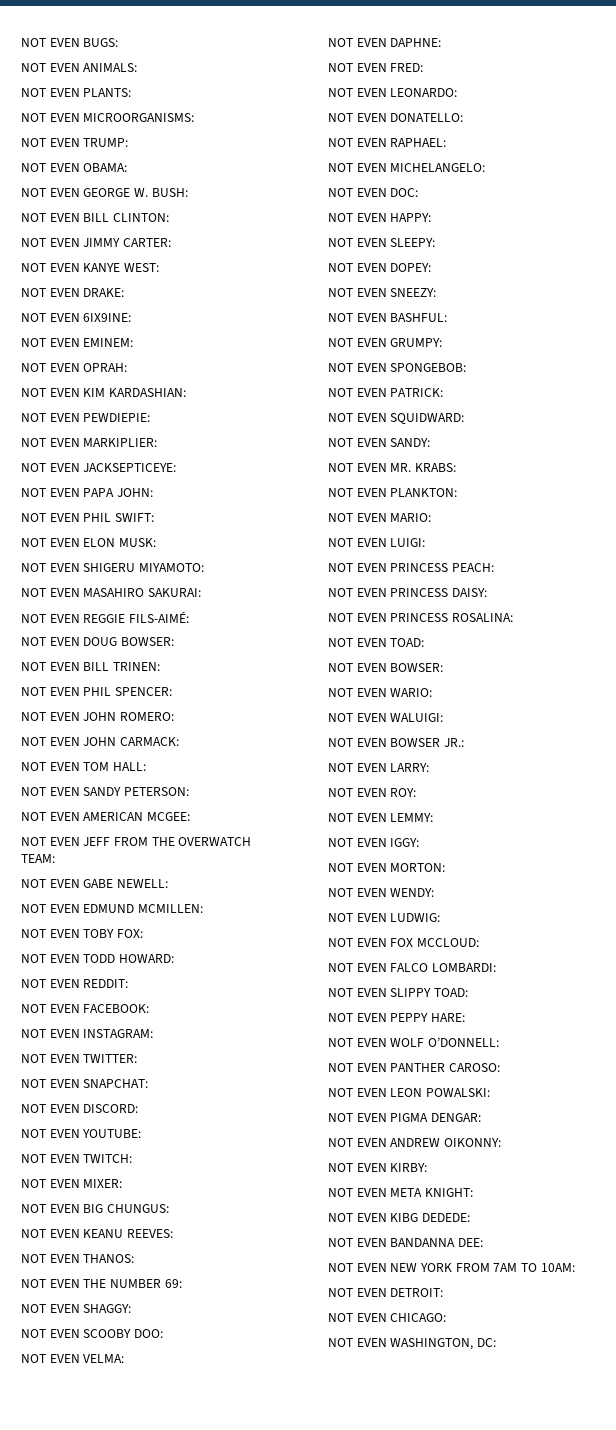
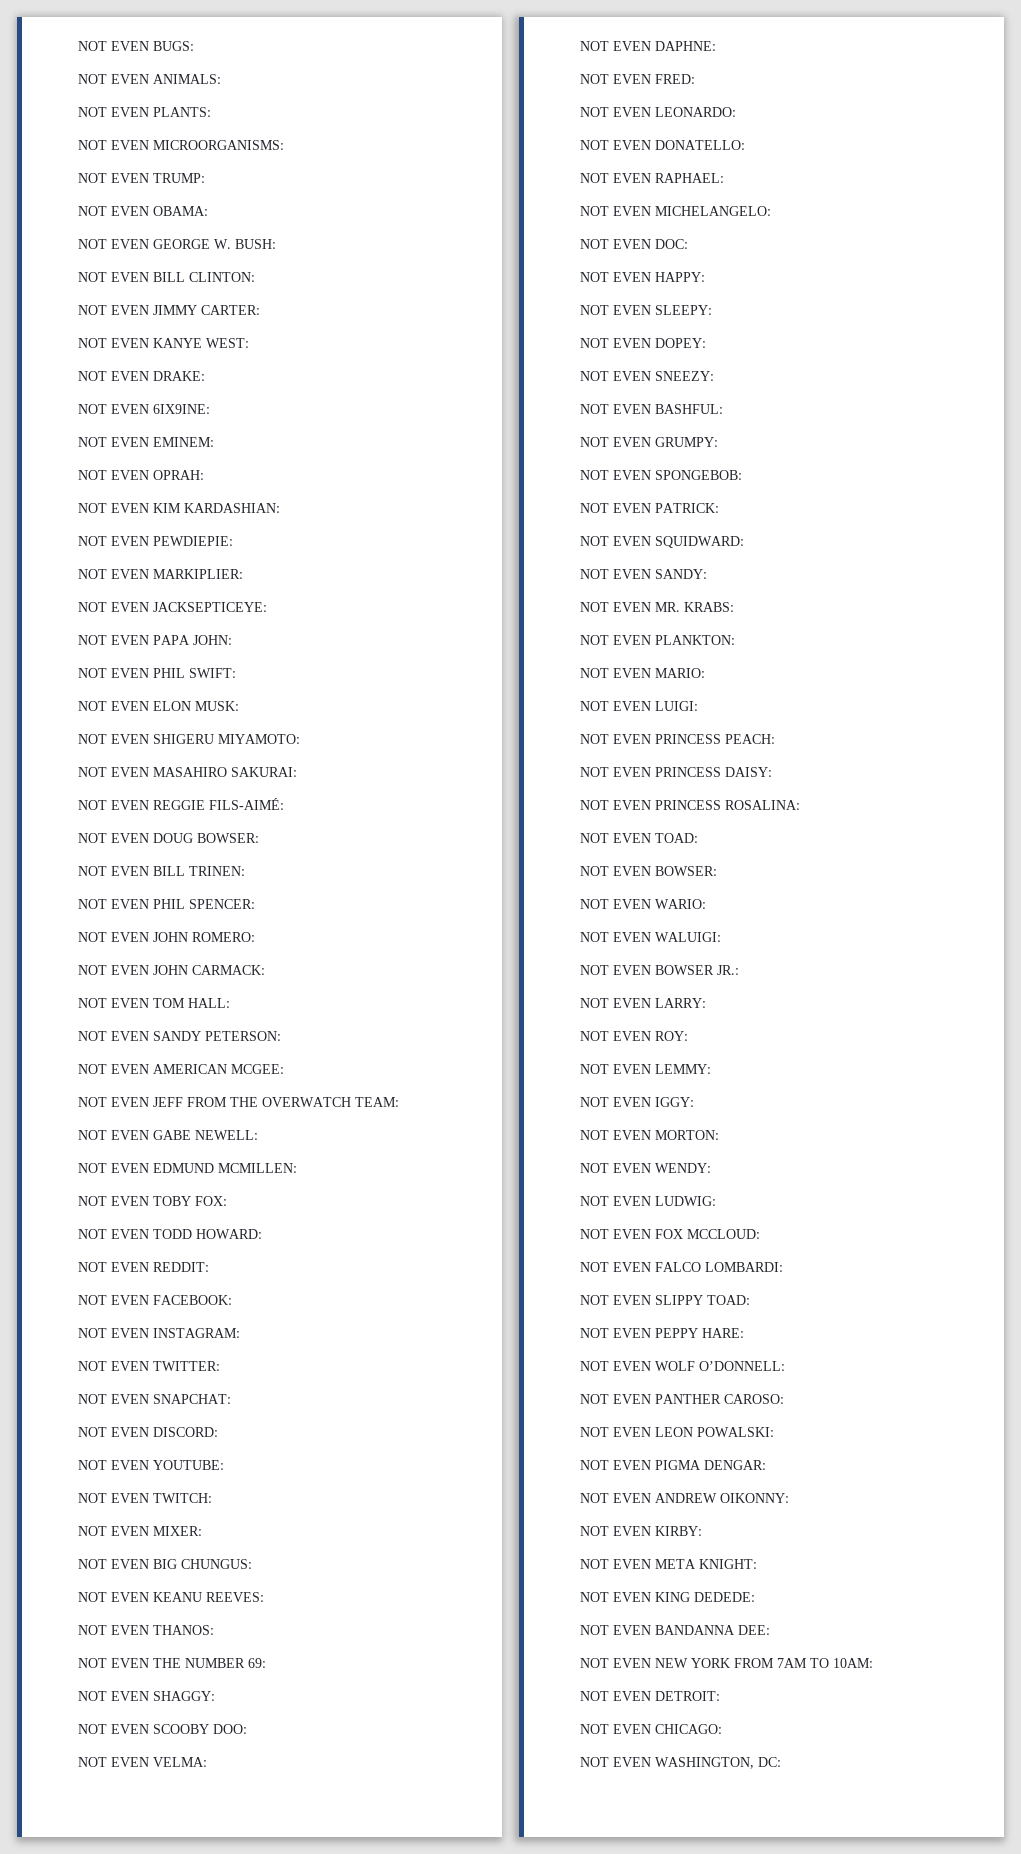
[390,1213,419,1222] KIBG -> [655,1592,690,1602] KING

